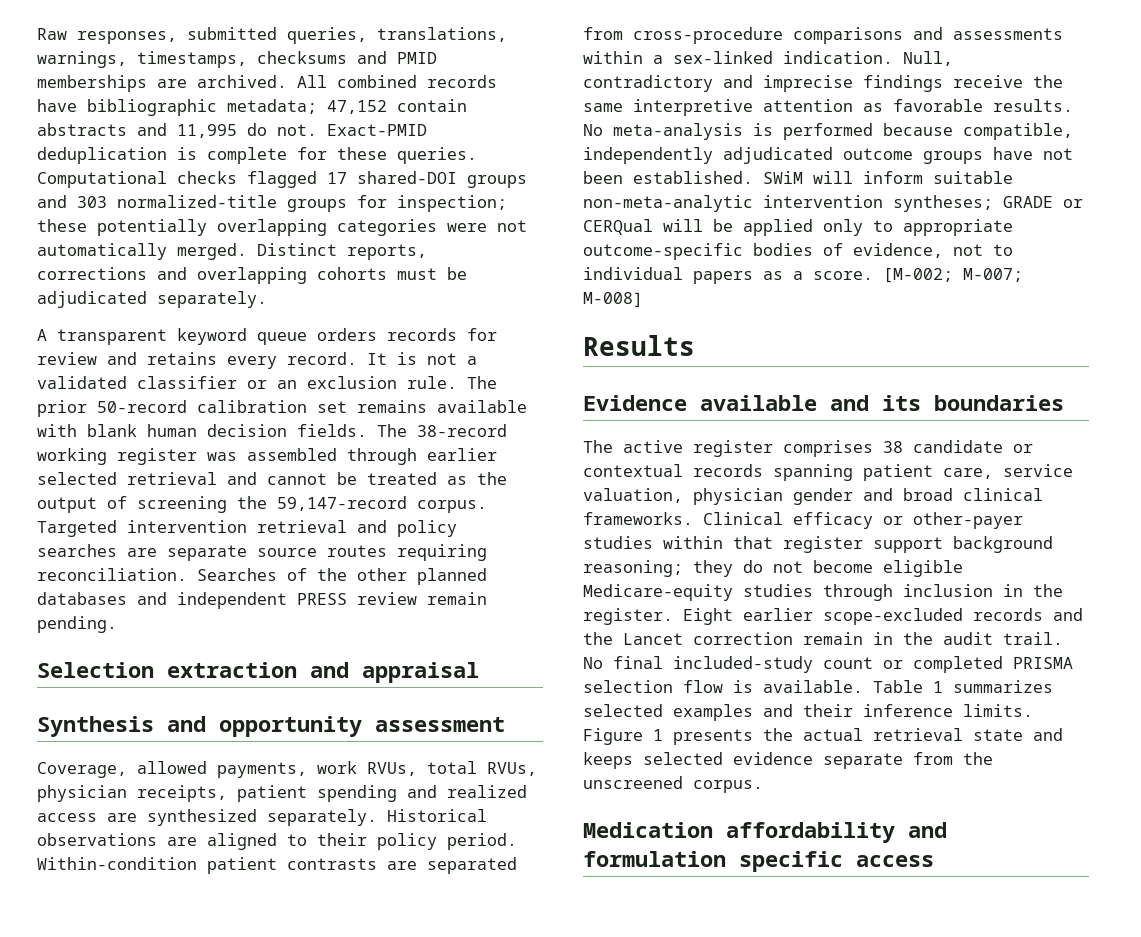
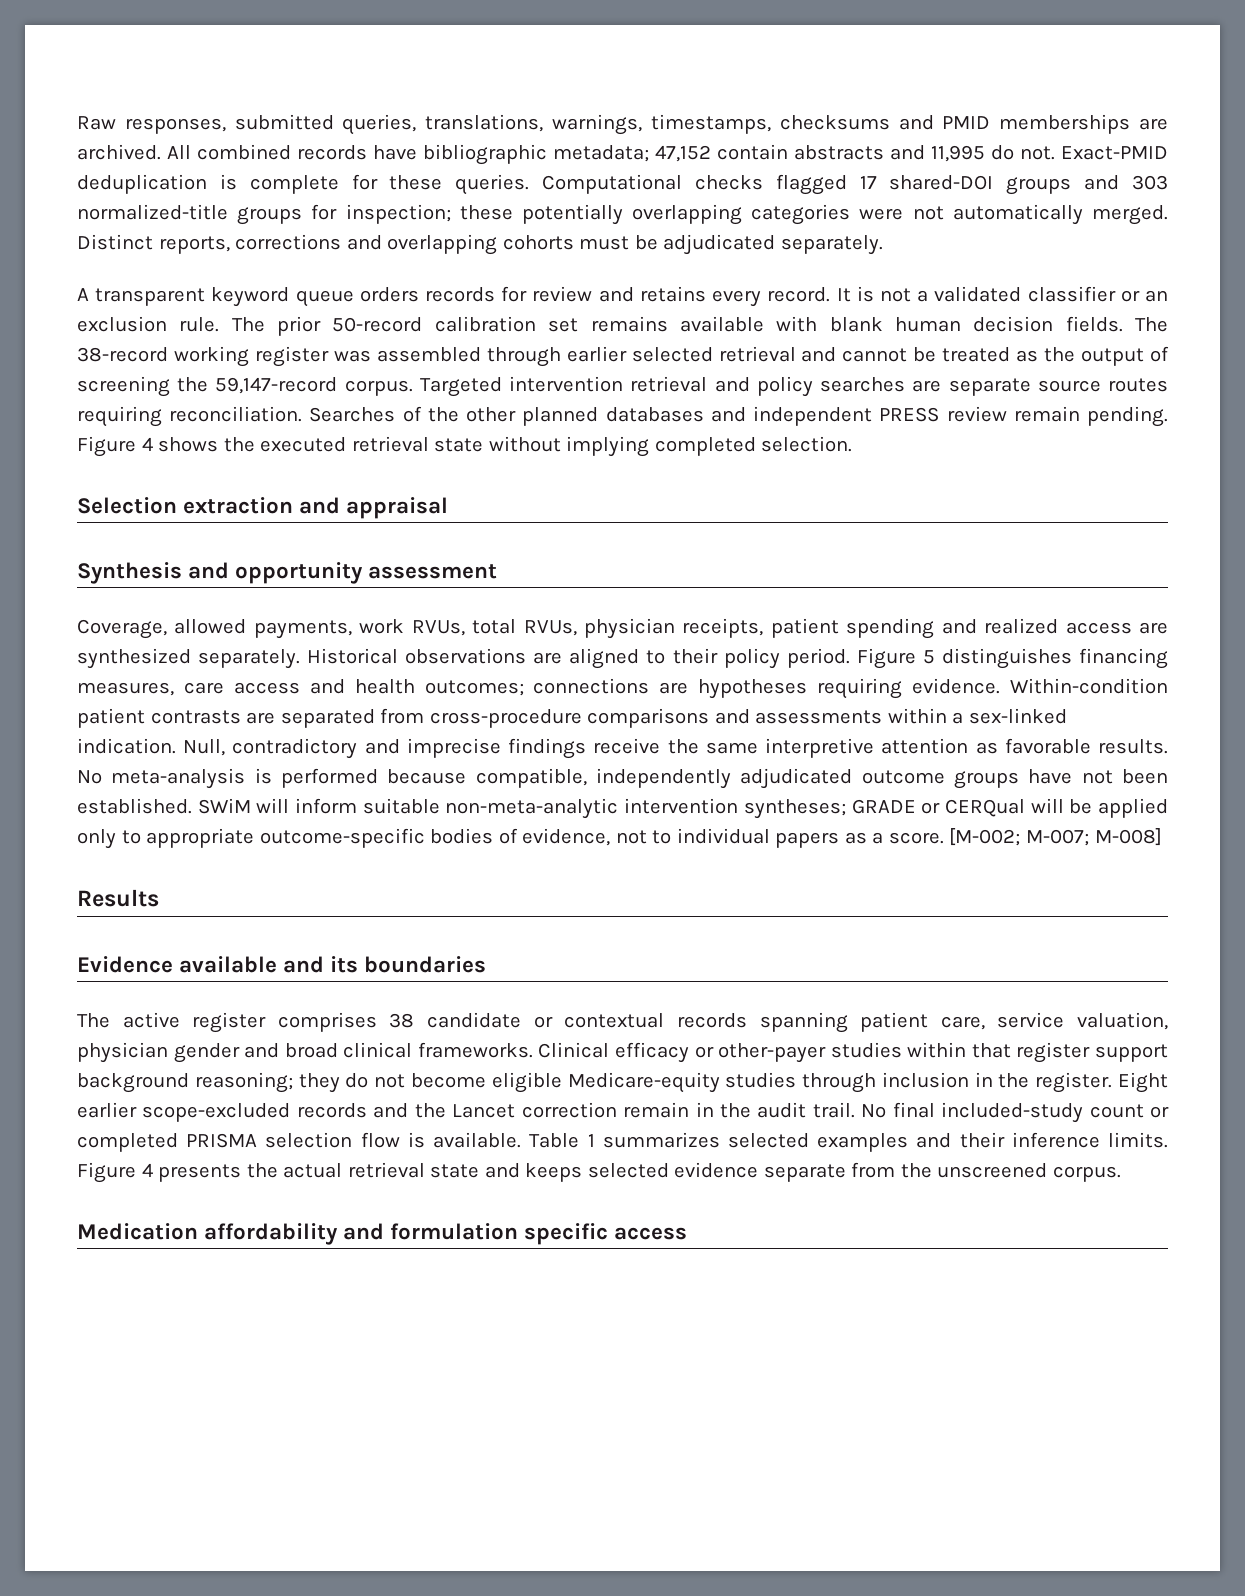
(117, 624) none -> [77,436,853,457] Figure 4 shows the executed retrieval state without implying completed selection.
(517, 841) none -> [856,648,1169,669] [77,678,1001,699] Figure 5 distinguishes financing measures, care access and health outcomes; connections are hypotheses requiring evidence.
[653,729,663,741] 1 -> [141,1163,153,1177] 4

